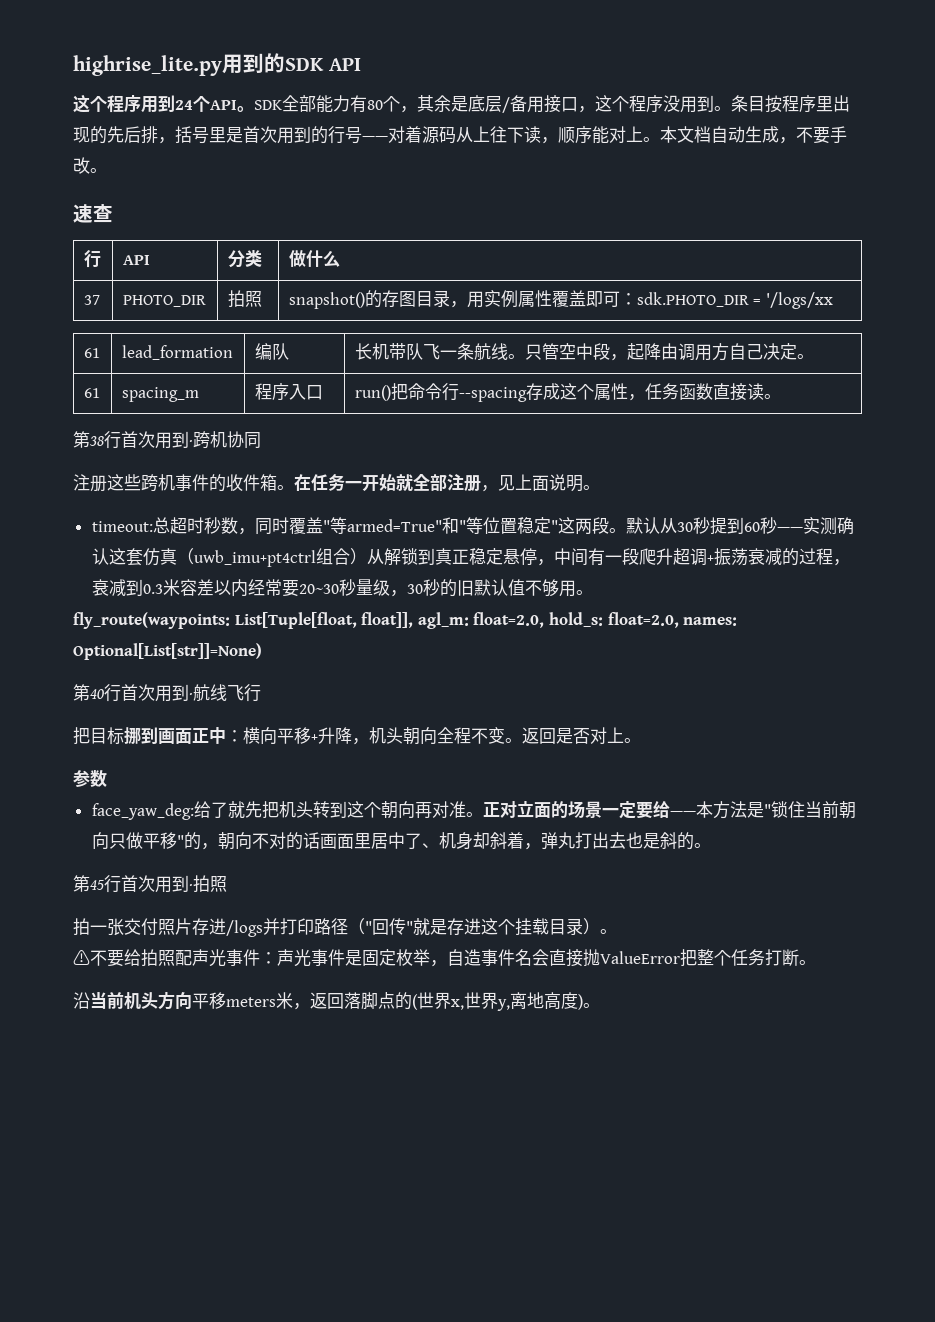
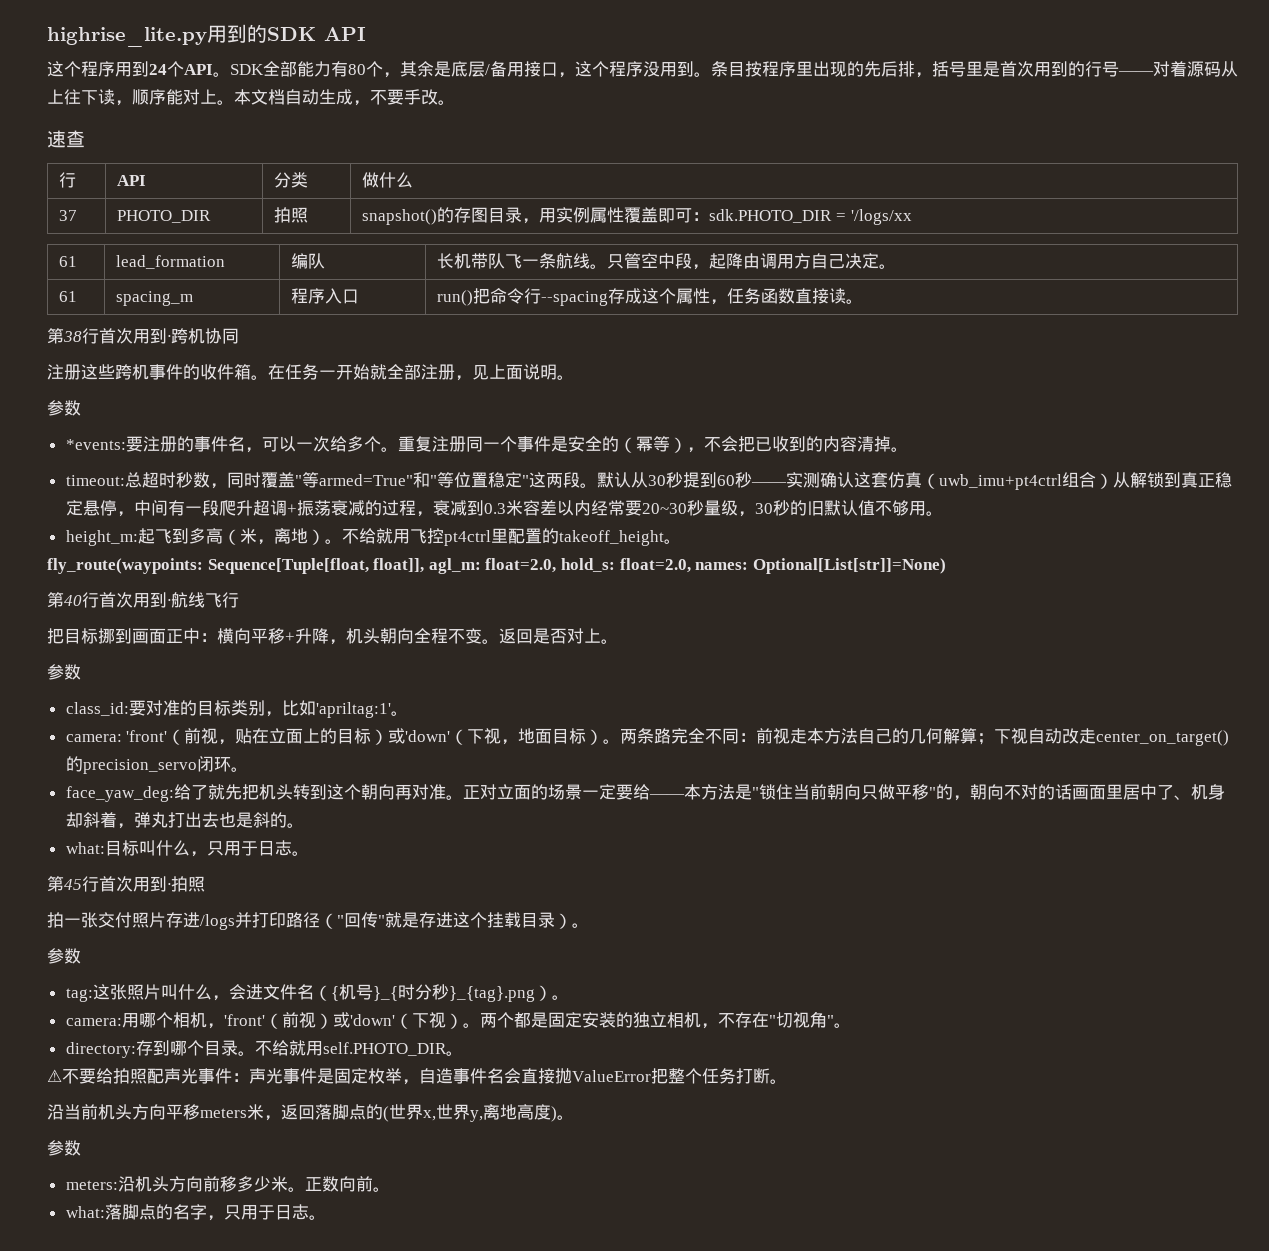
(600, 487) none -> [47,400,81,416] [65,436,908,453] // 参数 // *events:要注册的事件名，可以一次给多个。重复注册同一个事件是安全的（幂等），不会把已收到的内容清掉。
(593, 592) none -> [65,528,681,546] // height_m:起飞到多高（米，离地）。不给就用飞控pt4ctrl里配置的takeoff_height。
[234,612,357,629] List[Tuple[float, -> [207,558,369,574] Sequence[Tuple[float,
(107, 778) none -> [65,700,408,718] [65,728,1230,746] [65,756,248,774] // class_id:要对准的目标类别，比如'apriltag:1'。 // camera: 'front'（前视，贴在立面上的目标）或'down'（下视，地面目标）。两条路完全不同：前视走本方法自己的几何解算；下视自动改走center_on_target()的precision_servo闭环。
(711, 845) none -> [65,840,309,857] // what:目标叫什么，只用于日志。
(617, 931) none -> [47,948,81,964] [65,984,569,1002] [65,1011,851,1029] [65,1040,463,1058] // 参数 // tag:这张照片叫什么，会进文件名（{机号}_{时分秒}_{tag}.png）。 // camera:用哪个相机，'front'（前视）或'down'（下视）。两个都是固定安装的独立相机，不存在"切视角"。 // directory:存到哪个目录。不给就用self.PHOTO_DIR。
(600, 1005) none -> [47,1140,81,1156] [65,1176,390,1192] [65,1204,326,1221] // 参数 // meters:沿机头方向前移多少米。正数向前。 // what:落脚点的名字，只用于日志。

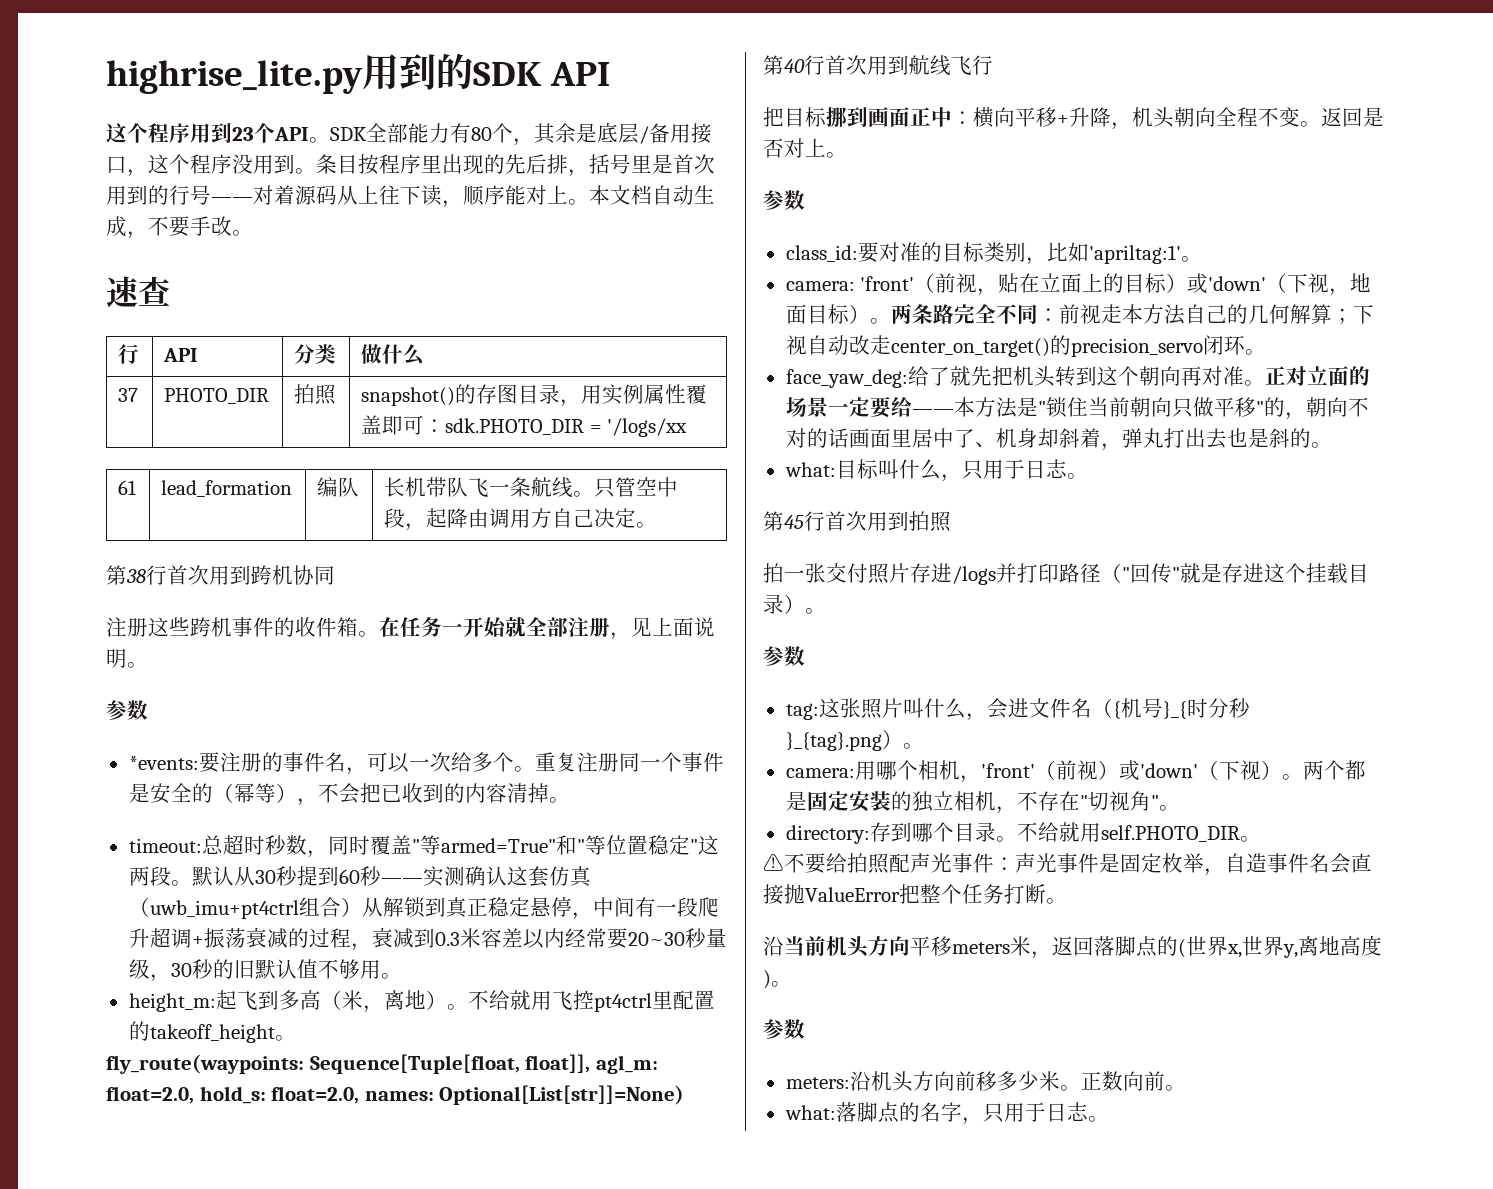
[149,64,167,75] 24 -> [232,127,254,141] 23
[59,291,78,302] [116,291,194,306] [291,288,360,304] [437,288,864,306] // 61 | spacing_m | 程序入口 | run()把命令行--spacing存成这个属性，任务函数直接读。 -> (658, 525) none

